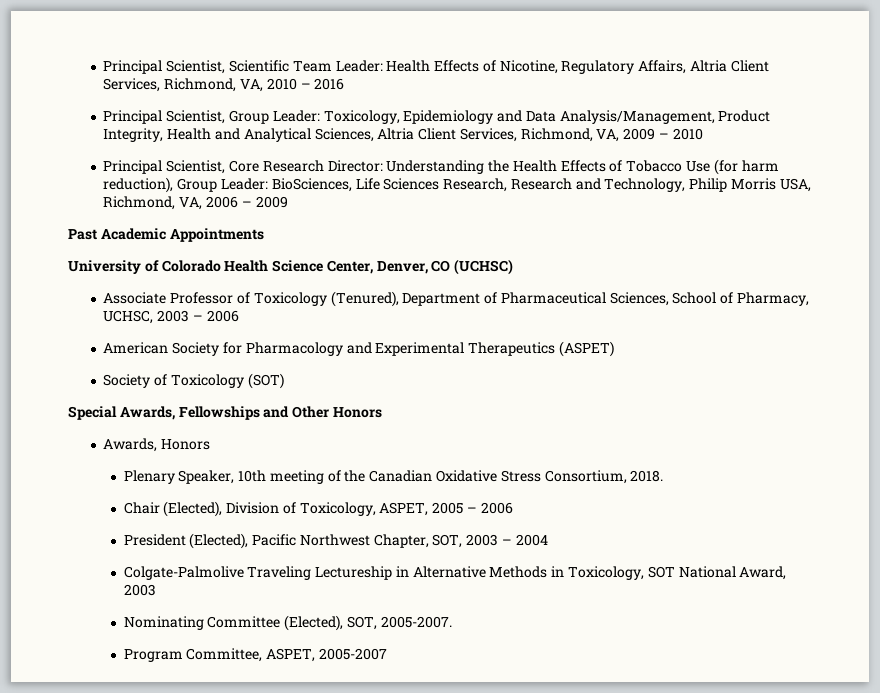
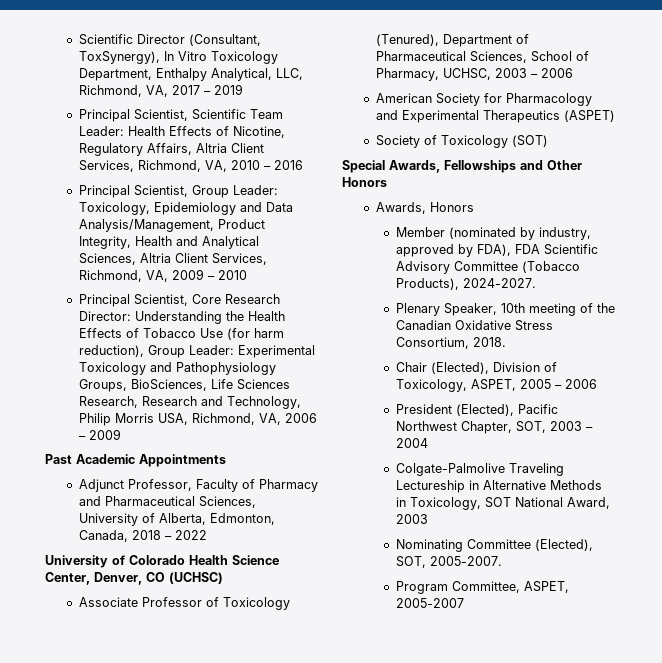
(103, 67) none -> [78,34,261,46] [78,51,278,64] [78,68,303,81] [78,84,243,97] Scientific Director (Consultant, ToxSynergy), In Vitro Toxicology Department, Enthalpy Analytical, LLC, Richmond, VA, 2017 – 2019 //
(269, 184) none -> [237,345,315,358] [78,362,276,375] [78,379,127,392] Experimental Toxicology and Pathophysiology Groups,
(264, 235) none -> [78,479,318,492] [78,496,256,508] [78,513,275,526] [78,530,207,542] // Adjunct Professor, Faculty of Pharmacy and Pharmaceutical Sciences, University of Alberta, Edmonton, Canada, 2018 – 2022
(211, 444) none -> [395,227,591,240] [395,244,598,257] [395,261,580,274] [395,278,536,290] // Member (nominated by industry, approved by FDA), FDA Scientific Advisory Committee (Tobacco Products), 2024-2027.

